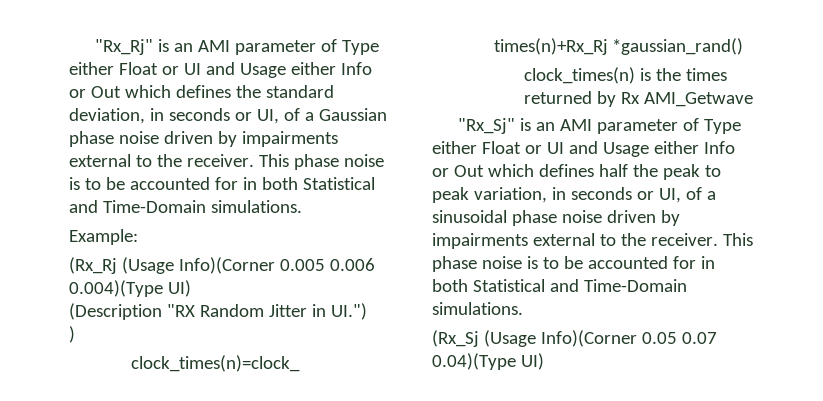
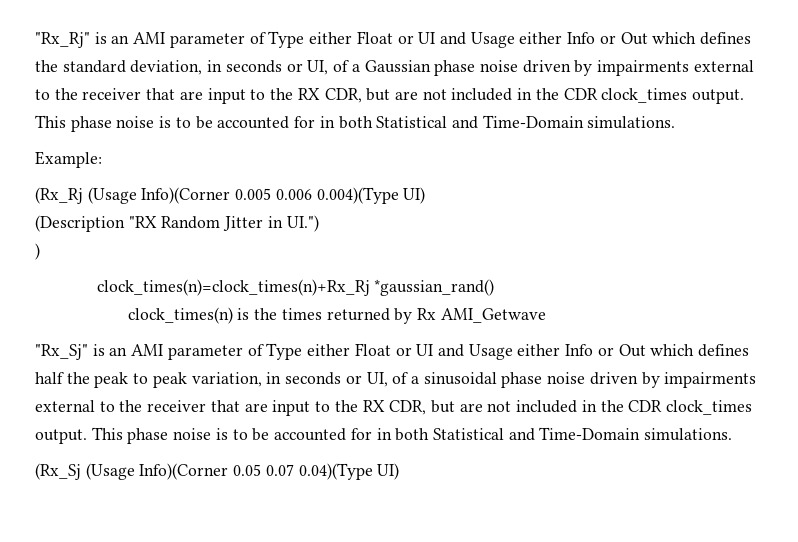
[186,154,254,167] receiver. -> [82,88,745,104] receiver that are input to the RX CDR, but are not included in the CDR clock_times output.
[650,233,718,246] receiver. -> [147,400,753,416] [35,429,87,444] receiver that are input to the RX CDR, but are not included in the CDR clock_times output.

